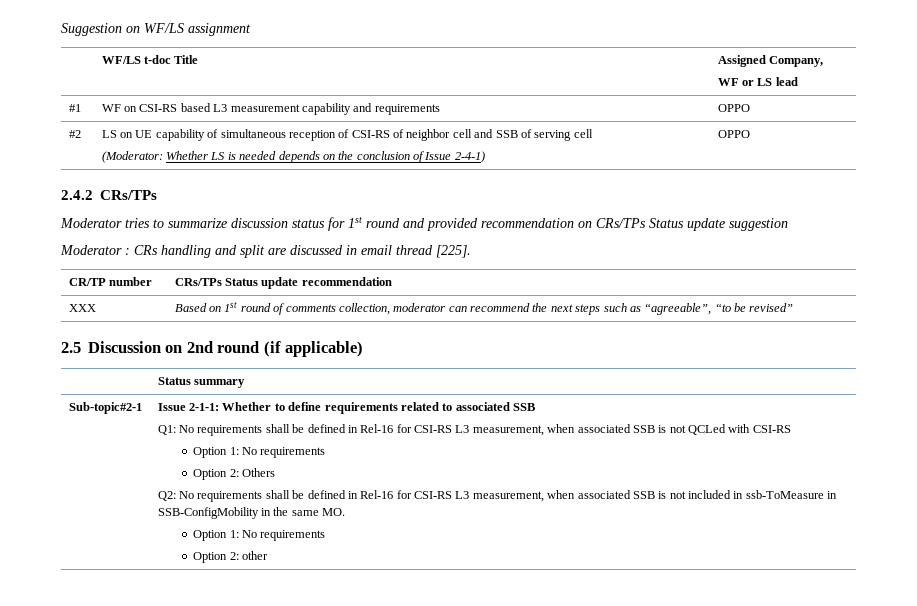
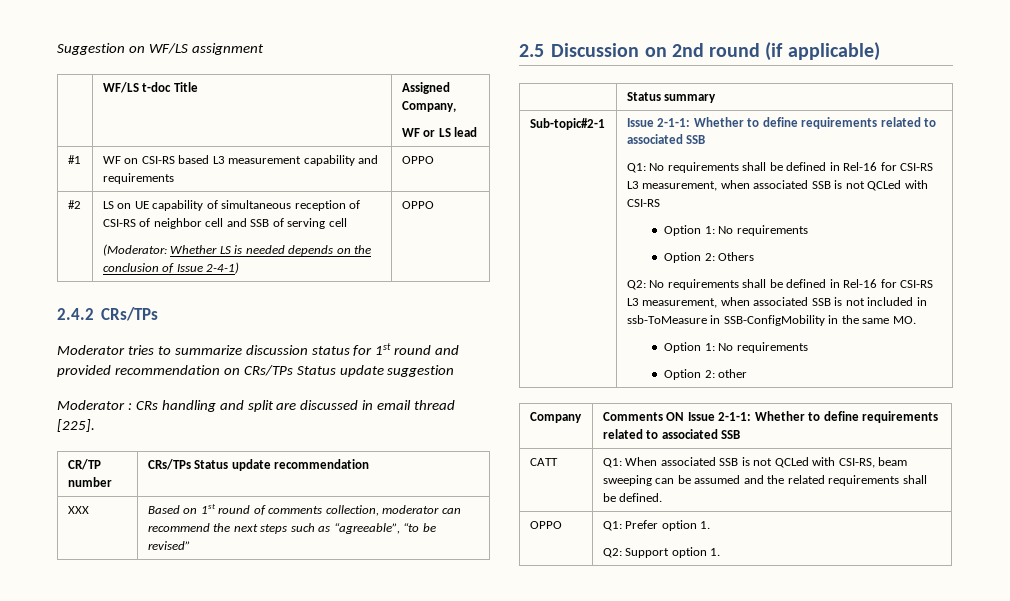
(269, 555) none -> [529,412,582,423] [602,411,939,423] [602,429,741,439] [529,458,558,466] [602,457,908,468] [602,475,927,486] [602,493,663,502] [529,521,562,529] [602,520,711,531] [602,547,721,558] // Company | Comments ON Issue 2-1-1: Whether to define requirements related to associated SSB // CATT | Q1: When associated SSB is not QCLed with CSI-RS, beam sweeping can be assumed and the related requirements shall be defined. // OPPO | Q1: Prefer option 1. // Q2: Support option 1.

